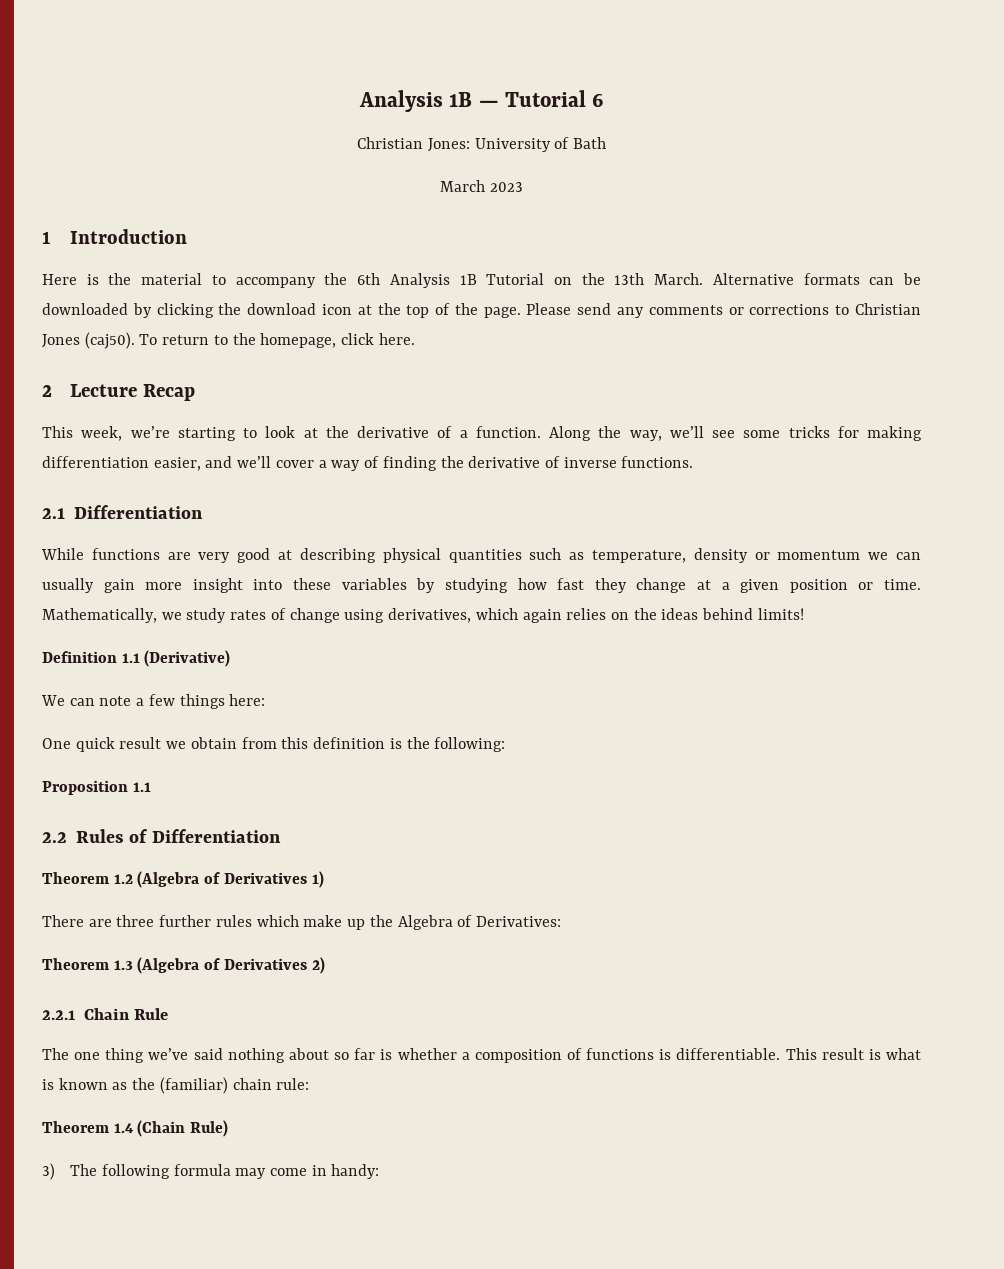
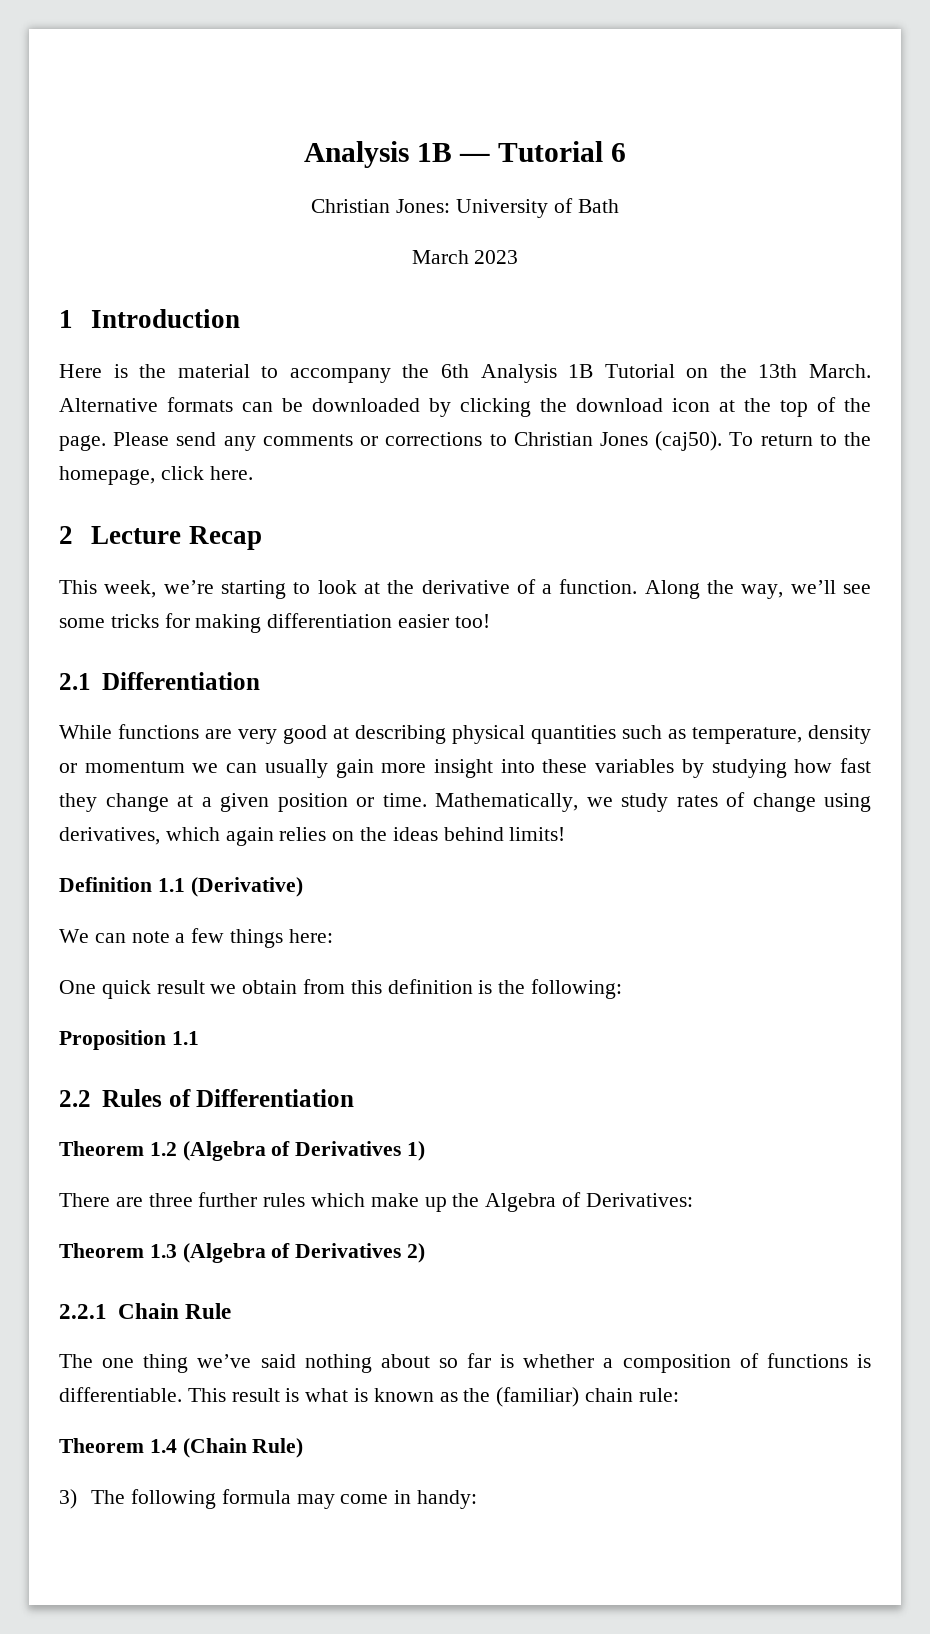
[153,456,694,471] easier, and we’ll cover a way of finding the derivative of inverse functions. -> [398,614,490,628] easier too!

